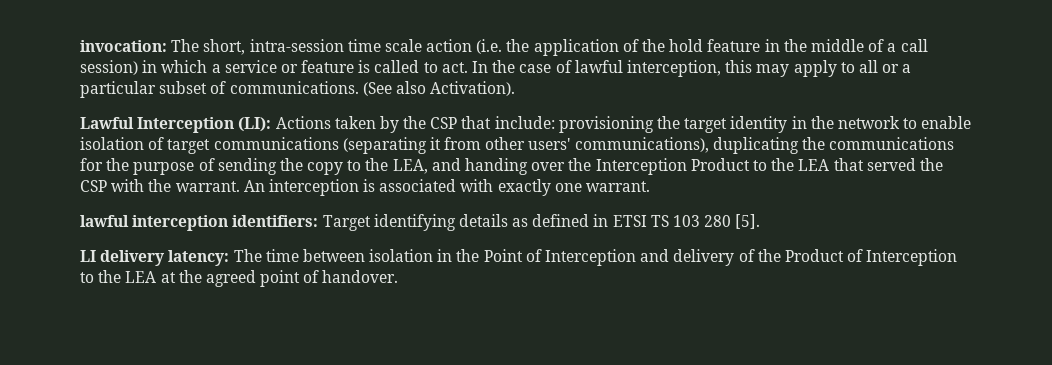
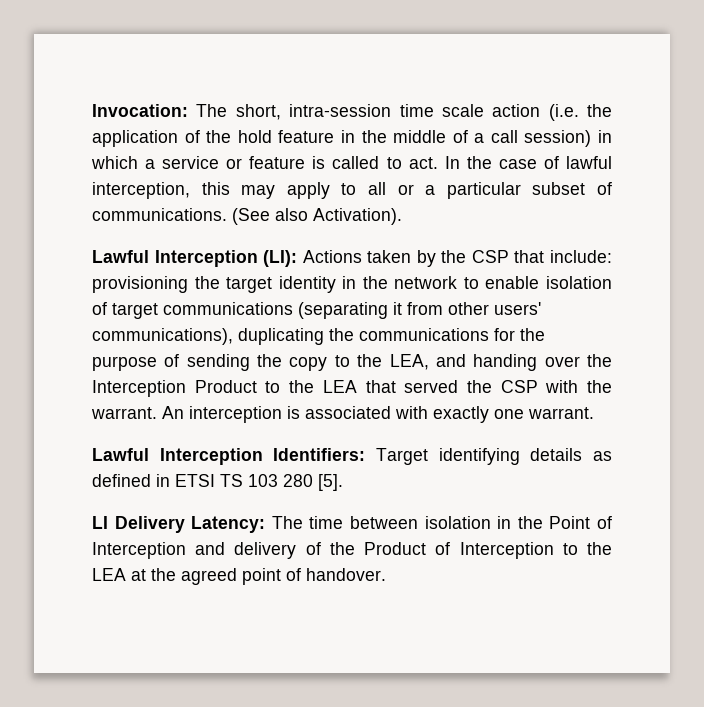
[80,40,167,52] invocation: -> [92,104,188,117] Invocation:
[80,215,319,231] lawful interception identifiers: -> [92,448,366,465] Lawful Interception Identifiers:
[100,250,230,266] delivery latency: -> [114,516,266,533] Delivery Latency:

